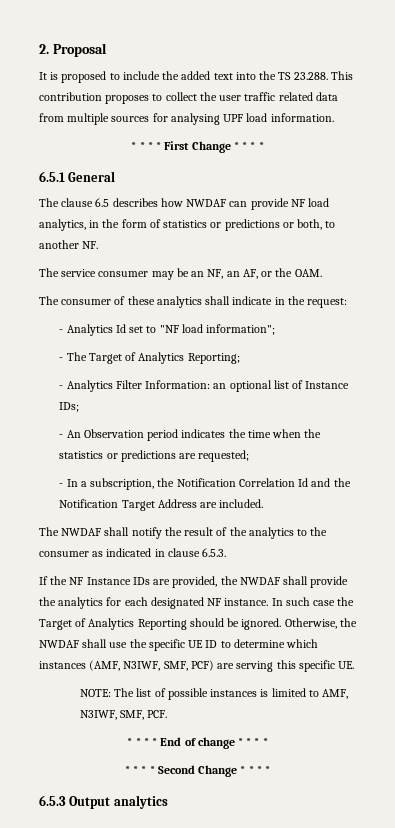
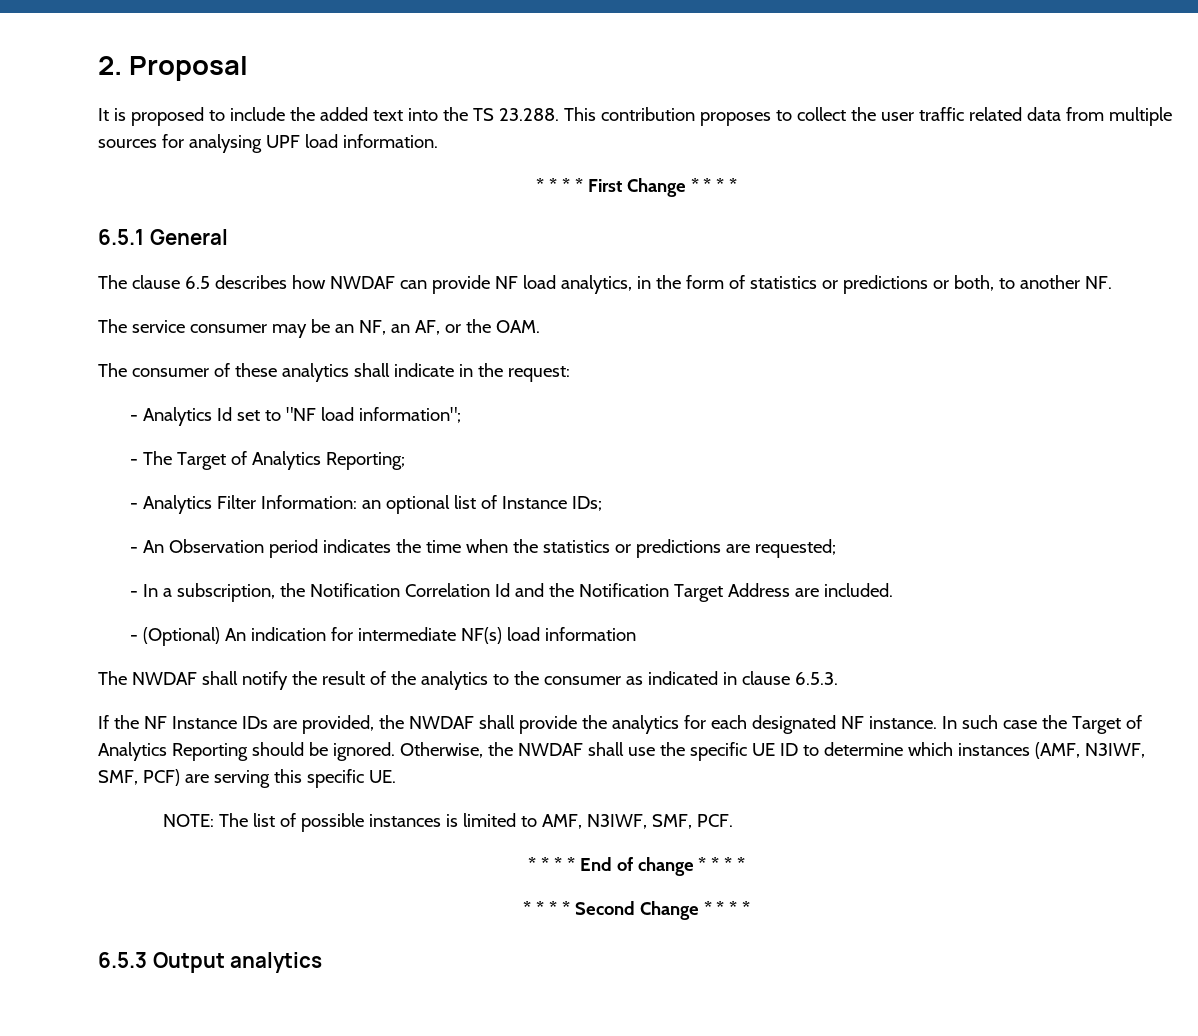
(264, 503) none -> [130,627,637,646] // - (Optional) An indication for intermediate NF(s) load information

